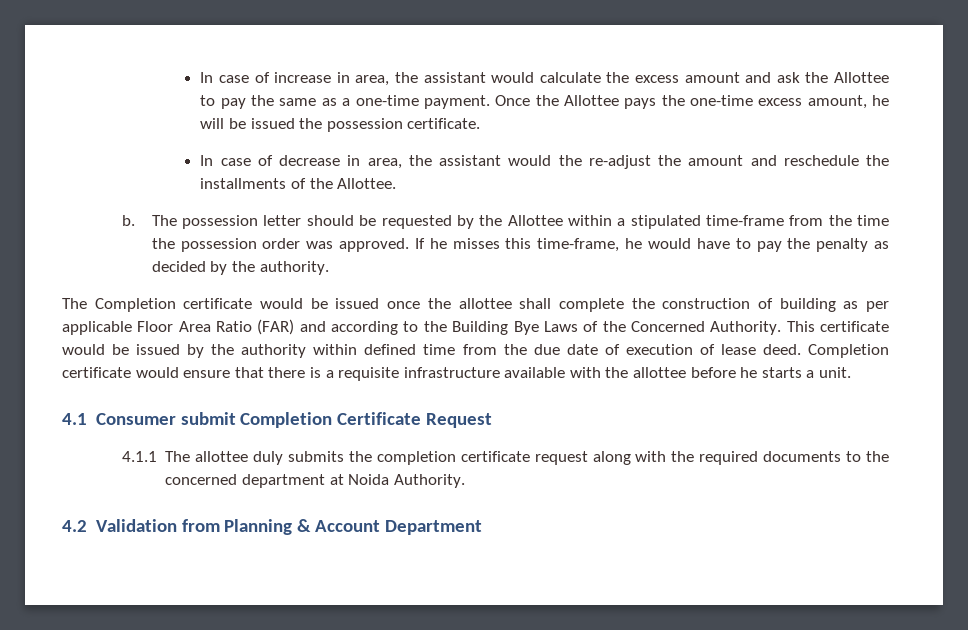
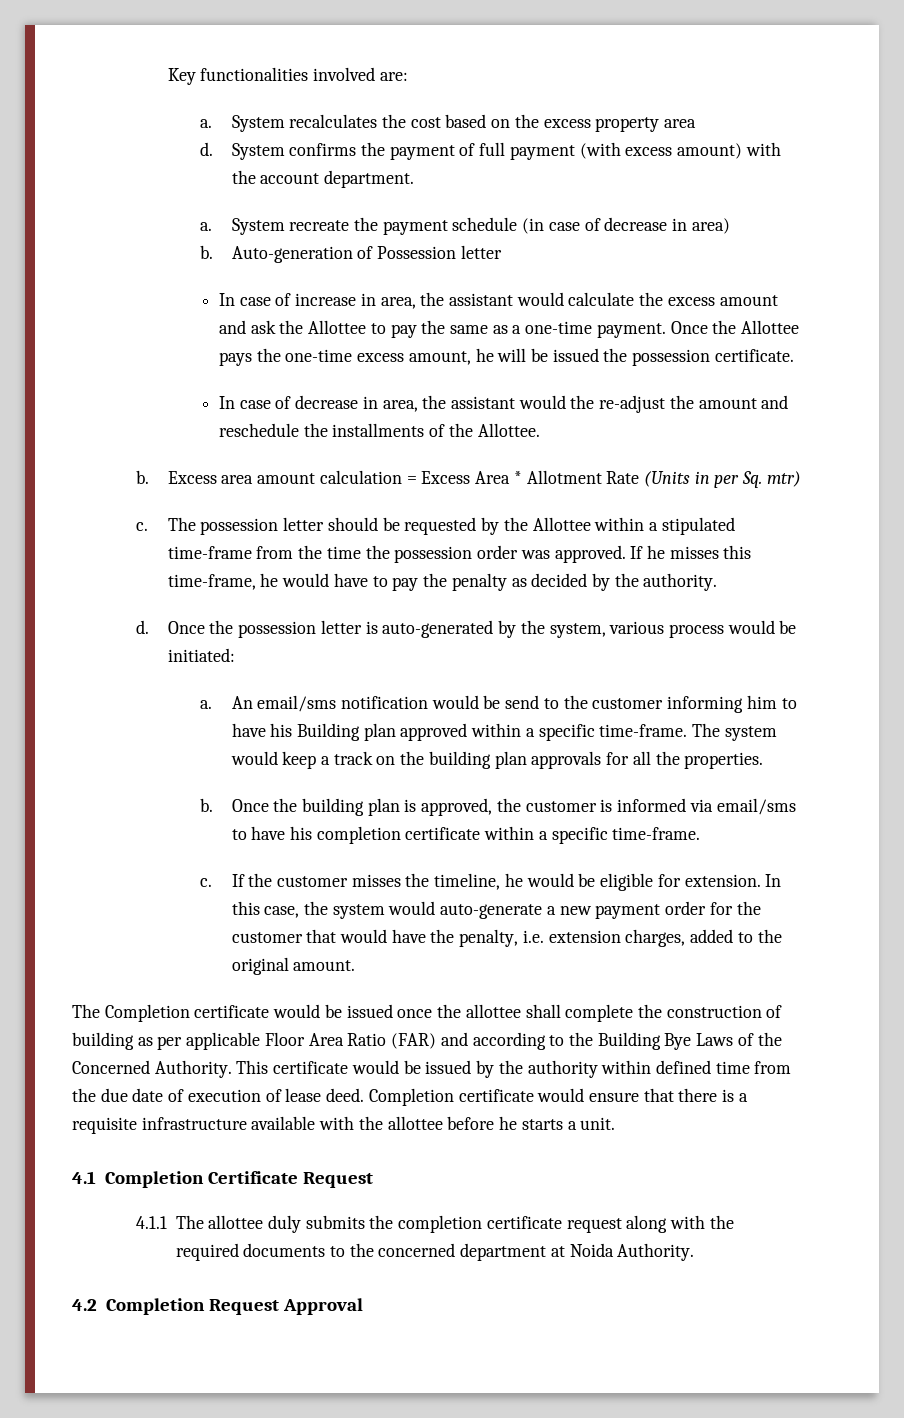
(200, 77) none -> [167,67,408,85] [199,114,697,132] [199,142,781,160] [231,170,415,188] [199,217,730,235] [199,245,502,263] Key functionalities involved are: // a. System recalculates the cost based on the excess property area // d. System confirms the payment of full payment (with excess amount) with the account department. // a. System recreate the payment schedule (in case of decrease in area) // b. Auto-generation of Possession letter //
(135, 220) none -> [167,470,801,488] [135,522,148,531] Excess area amount calculation = Excess Area * Allotment Rate (Units in per Sq. mtr) // c.
(329, 268) none -> [135,620,797,638] [167,648,235,662] [199,695,797,713] [231,723,777,741] [230,751,764,769] [199,798,796,816] [231,826,701,844] [199,873,782,891] [231,901,761,919] [231,929,782,947] [231,957,356,975] // d. Once the possession letter is auto-generated by the system, various process would be initiated: // a. An email/sms notification would be send to the customer informing him to have his Building plan approved within a specific time-frame. The system would keep a track on the building plan approvals for all the properties. // b. Once the building plan is approved, the customer is informed via email/sms to have his completion certificate within a specific time-frame. // c. If the customer misses the timeline, he would be eligible for extension. In this case, the system would auto-generate a new payment order for the customer that would have the penalty, i.e. extension charges, added to the original amount.
[95,412,236,425] Consumer submit -> (96, 1177) none
[95,519,483,535] Validation from Planning & Account Department -> [105,1298,363,1315] Completion Request Approval

